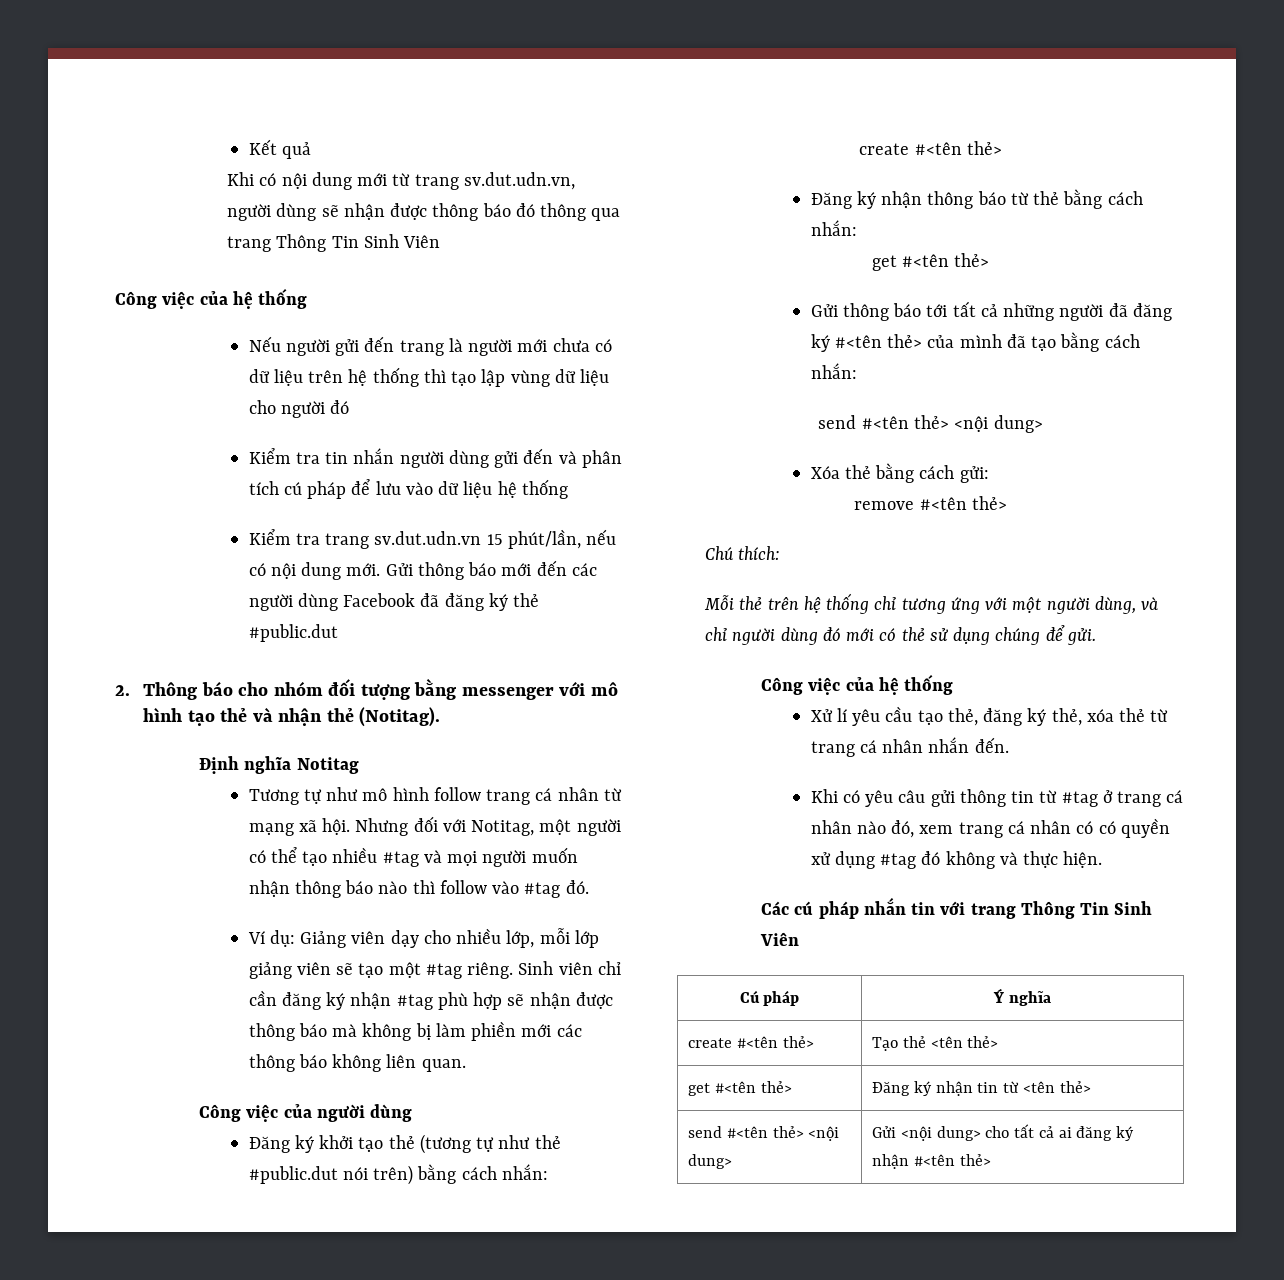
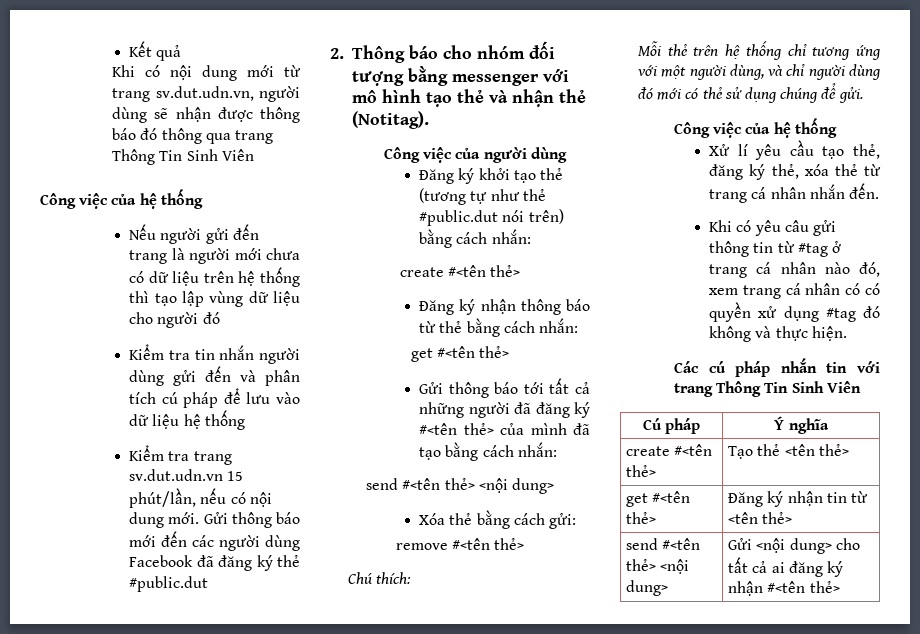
[199,756,359,774] [248,787,622,805] [248,816,621,836] [248,847,578,867] [248,880,589,898] [247,928,599,948] [248,961,621,979] [248,990,613,1010] [248,1021,582,1041] [248,1054,466,1072] // Định nghĩa Notitag // Tương tự như mô hình follow trang cá nhân từ mạng xã hội. Nhưng đối với Notitag, một người có thể tạo nhiều #tag và mọi người muốn nhận thông báo nào thì follow vào #tag đó. // Ví dụ: Giảng viên dạy cho nhiều lớp, mỗi lớp giảng viên sẽ tạo một #tag riêng. Sinh viên chỉ cần đăng ký nhận #tag phù hợp sẽ nhận được thông báo mà không bị làm phiền mới các thông báo không liên quan. -> (429, 120) none

